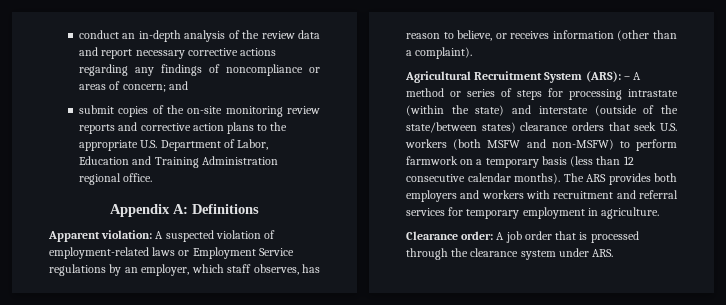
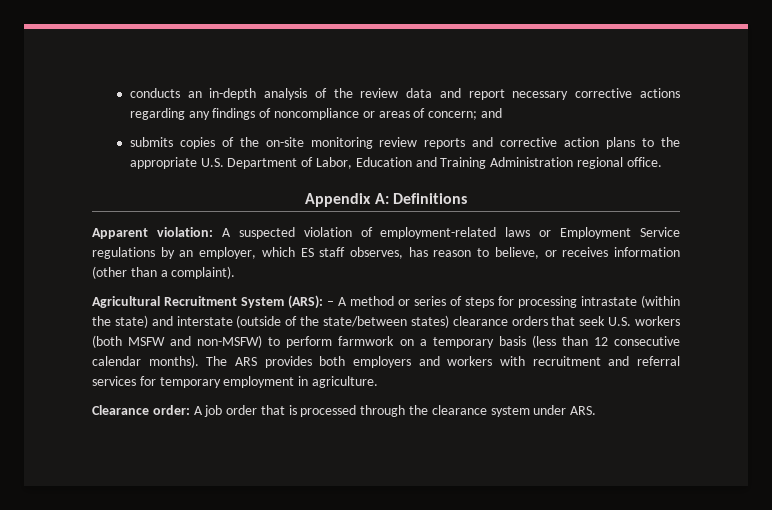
[79,30,120,39] conduct -> [129,88,180,98] conducts
[79,105,115,114] submit -> [129,137,173,147] submits
(224, 268) none -> [300,248,314,257] ES

